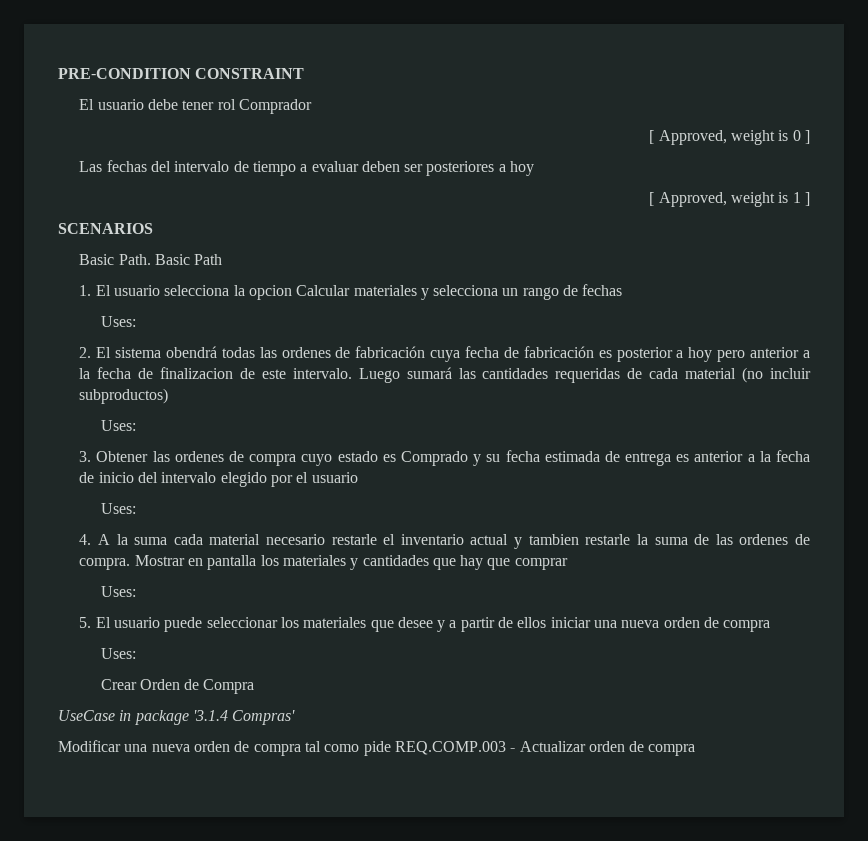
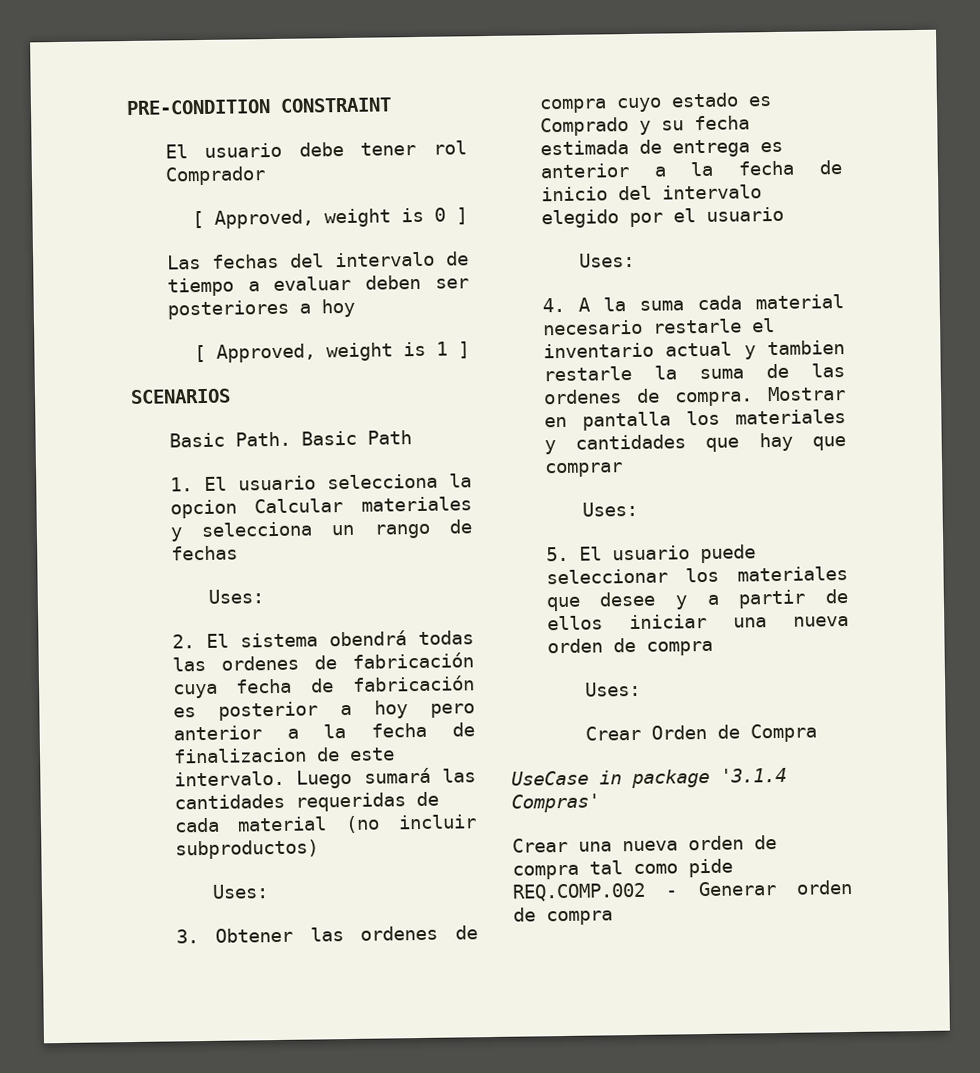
[58,740,121,752] Modificar -> [512,837,568,853] Crear
[394,741,586,755] REQ.COMP.003 - Actualizar -> [512,881,777,902] REQ.COMP.002 - Generar

